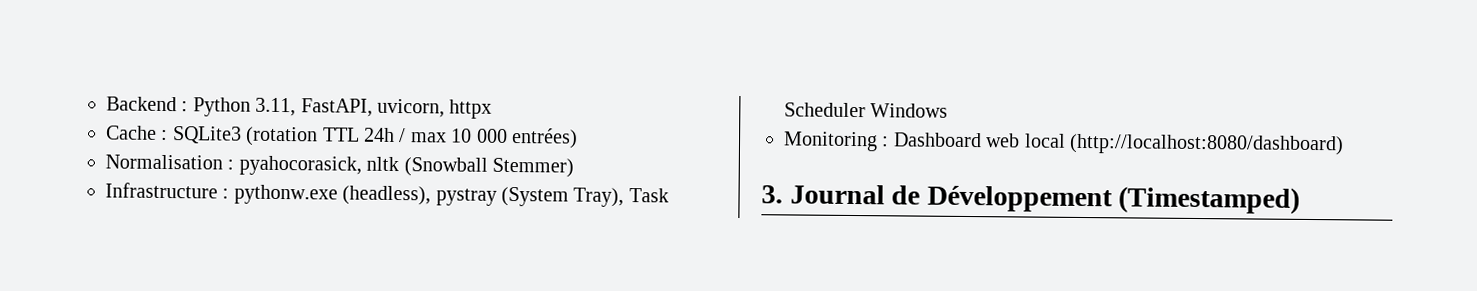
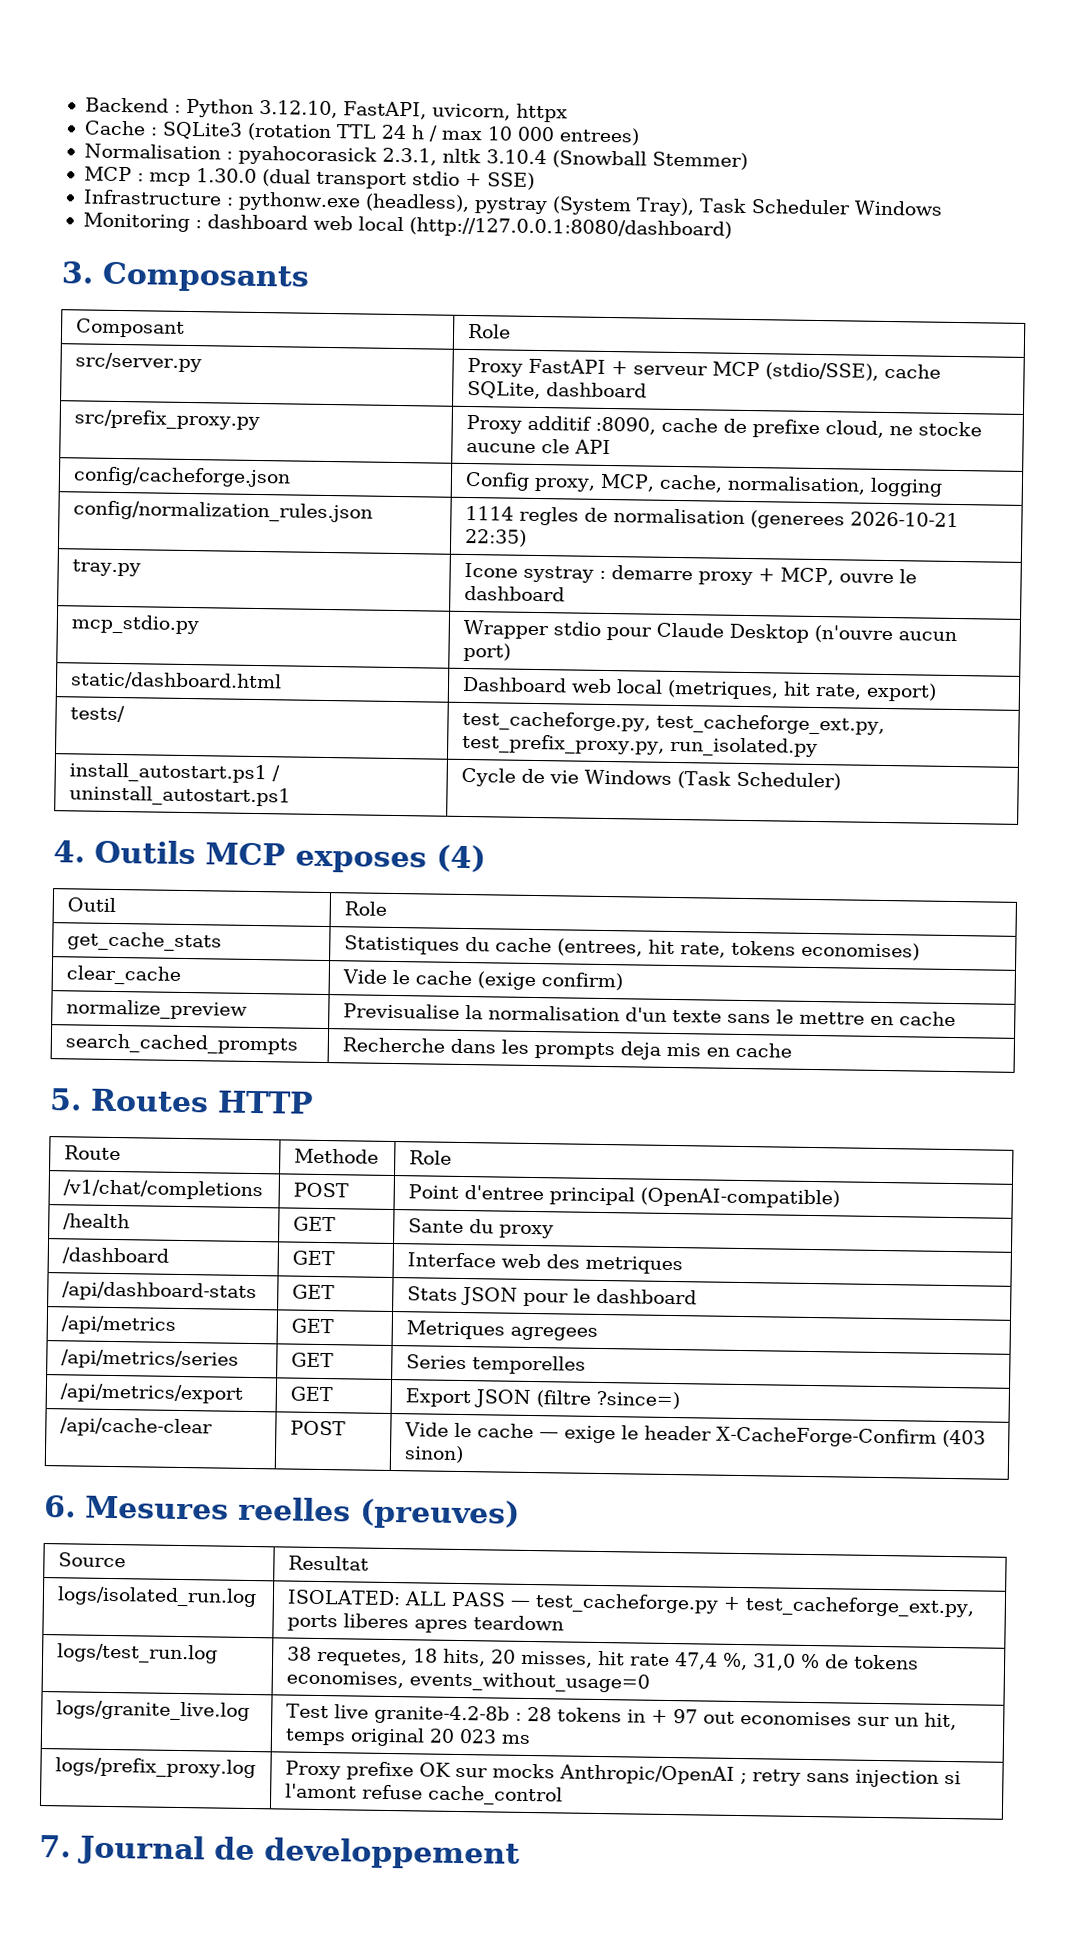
[255,97,297,117] 3.11, -> [258,99,338,119] 3.12.10,
[364,127,395,142] 24h -> [380,124,425,140] 24 h
[510,128,578,149] entrées) -> [558,127,640,146] entrees)
[238,155,574,178] pyahocorasick, nltk (Snowball Stemmer) -> [237,145,748,170] [83,166,535,190] pyahocorasick 2.3.1, nltk 3.10.4 (Snowball Stemmer) // MCP : mcp 1.30.0 (dual transport stdio + SSE)
[892,132,1344,156] [761,184,1301,214] Dashboard web local (http://localhost:8080/dashboard) // 3. Journal de Développement (Timestamped) -> [206,214,732,240] [61,261,310,293] [75,318,186,338] [467,323,512,339] [75,352,203,373] [467,357,941,381] [467,380,648,400] [74,409,261,431] [466,414,983,439] [466,439,612,455] [73,466,292,488] [465,471,943,497] [73,500,374,523] [465,505,960,530] [465,528,528,547] [72,559,142,577] [464,562,917,586] [464,585,566,602] [71,614,200,635] [463,619,957,644] [463,642,512,662] [70,671,283,691] [462,676,938,702] [70,705,126,723] [462,710,885,735] [462,733,818,758] [69,762,281,784] [69,785,292,807] [461,767,841,791] [53,839,486,874] [67,897,117,913] [344,901,388,916] [67,931,223,952] [344,935,921,961] [66,965,182,985] [342,969,624,991] [66,999,249,1020] [343,1003,957,1027] [65,1033,299,1055] [342,1037,793,1060] [49,1088,314,1114] [64,1145,122,1161] [294,1148,380,1164] [409,1150,453,1165] [63,1179,264,1201] [293,1182,350,1198] [408,1184,840,1209] [63,1213,131,1231] [293,1216,337,1232] [408,1218,555,1239] [62,1247,170,1265] [292,1250,336,1266] [407,1252,684,1275] [62,1281,258,1303] [292,1284,336,1300] [407,1286,698,1307] [61,1315,177,1335] [291,1318,335,1334] [406,1320,599,1341] [61,1349,240,1370] [291,1352,335,1368] [406,1354,587,1375] [60,1383,244,1404] [290,1386,334,1402] [405,1388,681,1410] [60,1417,214,1438] [290,1420,347,1436] [404,1422,986,1448] [404,1445,465,1464] [44,1495,520,1530] [58,1552,127,1568] [288,1555,370,1571] [57,1586,258,1608] [287,1589,974,1618] [287,1613,565,1634] [57,1643,219,1664] [287,1646,920,1671] [286,1670,651,1693] [56,1700,251,1722] [286,1703,957,1731] [285,1727,532,1747] [55,1757,257,1779] [285,1760,962,1788] [285,1783,564,1806] [39,1834,520,1870] dashboard web local (http://127.0.0.1:8080/dashboard) // 3. Composants // Composant | Role // src/server.py | Proxy FastAPI + serveur MCP (stdio/SSE), cache SQLite, dashboard // src/prefix_proxy.py | Proxy additif :8090, cache de prefixe cloud, ne stocke aucune cle API // config/cacheforge.json | Config proxy, MCP, cache, normalisation, logging // config/normalization_rules.json | 1114 regles de normalisation (generees 2026-10-21 22:35) // tray.py | Icone systray : demarre proxy + MCP, ouvre le dashboard // mcp_stdio.py | Wrapper stdio pour Claude Desktop (n'ouvre aucun port) // static/dashboard.html | Dashboard web local (metriques, hit rate, export) // tests/ | test_cacheforge.py, test_cacheforge_ext.py, test_prefix_proxy.py, run_isolated.py // install_autostart.ps1 / uninstall_autostart.ps1 | Cycle de vie Windows (Task Scheduler) // 4. Outils MCP exposes (4) // Outil | Role // get_cache_stats | Statistiques du cache (entrees, hit rate, tokens economises) // clear_cache | Vide le cache (exige confirm) // normalize_preview | Previsualise la normalisation d'un texte sans le mettre en cache // search_cached_prompts | Recherche dans les prompts deja mis en cache // 5. Routes HTTP // Route | Methode | Role // /v1/chat/completions | POST | Point d'entree principal (OpenAI-compatible) // /health | GET | Sante du proxy // /dashboard | GET | Interface web des metriques // /api/dashboard-stats | GET | Stats JSON pour le dashboard // /api/metrics | GET | Metriques agregees // /api/metrics/series | GET | Series temporelles // /api/metrics/export | GET | Export JSON (filtre ?since=) // /api/cache-clear | POST | Vide le cache — exige le header X-CacheForge-Confirm (403 sinon) // 6. Mesures reelles (preuves) // Source | Resultat // logs/isolated_run.log | ISOLATED: ALL PASS — test_cacheforge.py + test_cacheforge_ext.py, ports liberes apres teardown // logs/test_run.log | 38 requetes, 18 hits, 20 misses, hit rate 47,4 %, 31,0 % de tokens economises, events_without_usage=0 // logs/granite_live.log | Test live granite-4.2-8b : 28 tokens in + 97 out economises sur un hit, temps original 20 023 ms // logs/prefix_proxy.log | Proxy prefixe OK sur mocks Anthropic/OpenAI ; retry sans injection si l'amont refuse cache_control // 7. Journal de developpement

